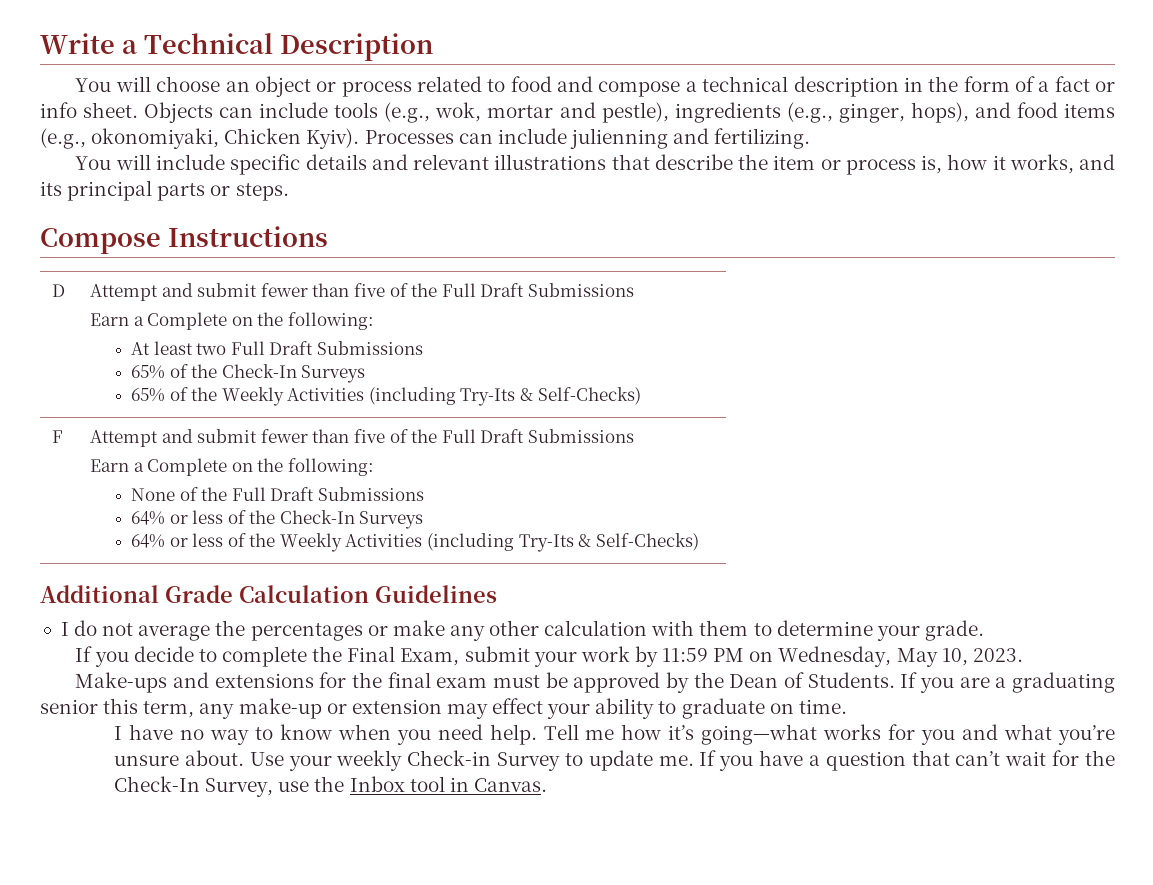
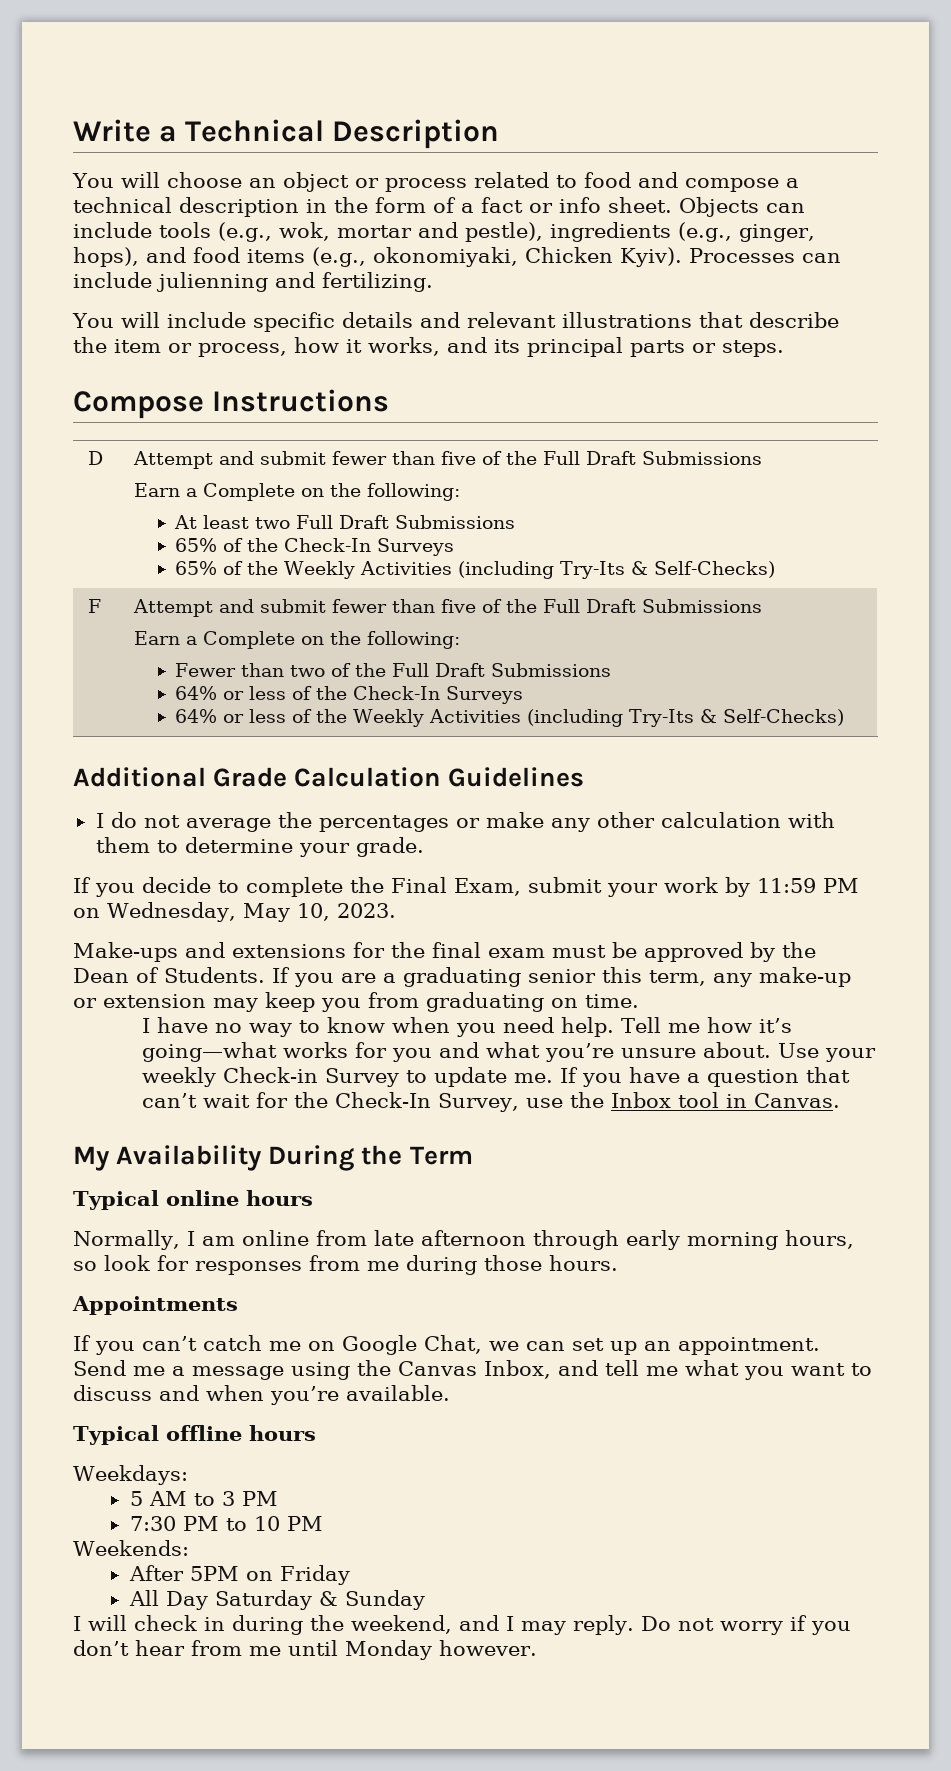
[845,155,942,175] process is, -> [198,343,287,357] process,
[130,488,175,501] // None -> [174,663,325,677] // Fewer than two
[492,698,765,719] effect your ability to graduate -> [265,992,544,1012] keep you from graduating
(547, 785) none -> [73,1145,473,1171] [73,1190,313,1210] [73,1230,854,1250] [73,1255,618,1275] [72,1296,238,1315] [73,1335,820,1355] [73,1360,872,1380] [73,1385,450,1405] [73,1425,316,1445] [73,1465,188,1485] [129,1491,278,1506] [129,1516,323,1531] [73,1540,189,1556] [128,1565,350,1585] [128,1590,425,1610] [73,1615,851,1635] [73,1640,537,1660] // My Availability During the Term // Typical online hours // Normally, I am online from late afternoon through early morning hours, so look for responses from me during those hours. // Appointments // If you can’t catch me on Google Chat, we can set up an appointment. Send me a message using the Canvas Inbox, and tell me what you want to discuss and when you’re available. // Typical offline hours // Weekdays: // 5 AM to 3 PM // 7:30 PM to 10 PM // Weekends: // After 5PM on Friday // All Day Saturday & Sunday // I will check in during the weekend, and I may reply. Do not worry if you don’t hear from me until Monday however.

